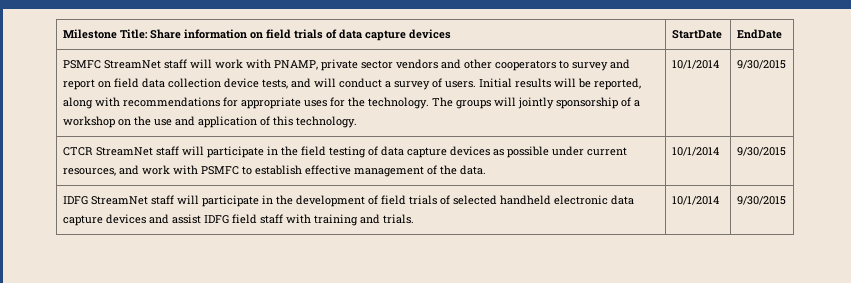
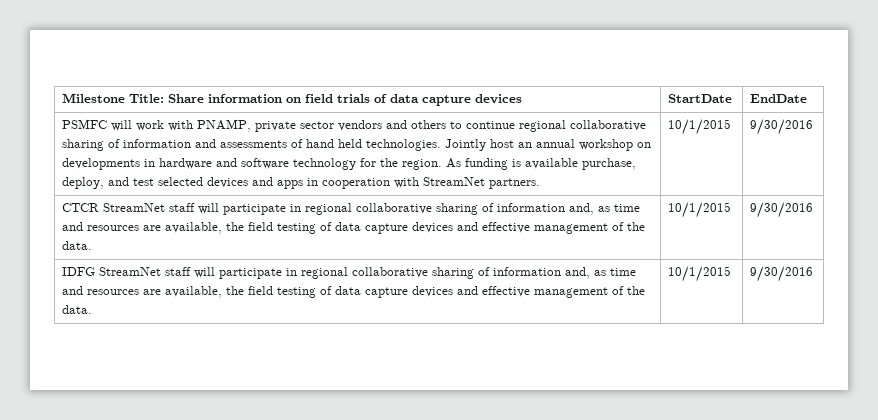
[103,59,187,69] StreamNet staff -> (108, 124) none
[463,59,630,71] [62,78,641,90] [62,97,640,109] [62,116,357,128] [671,60,719,69] [736,60,786,69] other cooperators to survey and report on field data collection device tests, and will conduct a survey of users. Initial results will be reported, along with recommendations for appropriate uses for the technology. The groups will jointly sponsorship of a workshop on the use and application of this technology. | 10/1/2014 | 9/30/2015 -> [411,120,647,132] [62,139,652,151] [62,158,637,170] [62,177,541,189] [668,119,732,135] [750,119,814,135] others to continue regional collaborative sharing of information and assessments of hand held technologies. Jointly host an annual workshop on developments in hardware and software technology for the region. As funding is available purchase, deploy, and test selected devices and apps in cooperation with StreamNet partners. | 10/1/2015 | 9/30/2016
[280,146,627,158] [62,165,486,177] [671,147,719,156] [736,147,786,156] the field testing of data capture devices as possible under current resources, and work with PSMFC to establish effective management of the data. | 10/1/2014 | 9/30/2015 -> [305,203,641,215] [62,222,646,234] [62,241,93,250] [668,202,732,218] [750,202,814,218] regional collaborative sharing of information and, as time and resources are available, the field testing of data capture devices and effective management of the data. | 10/1/2015 | 9/30/2016
[275,195,634,207] [62,214,414,226] [671,196,719,205] [736,196,786,205] the development of field trials of selected handheld electronic data capture devices and assist IDFG field staff with training and trials. | 10/1/2014 | 9/30/2015 -> [301,267,637,279] [62,286,646,298] [62,305,93,314] [668,266,732,282] [750,266,814,282] regional collaborative sharing of information and, as time and resources are available, the field testing of data capture devices and effective management of the data. | 10/1/2015 | 9/30/2016

